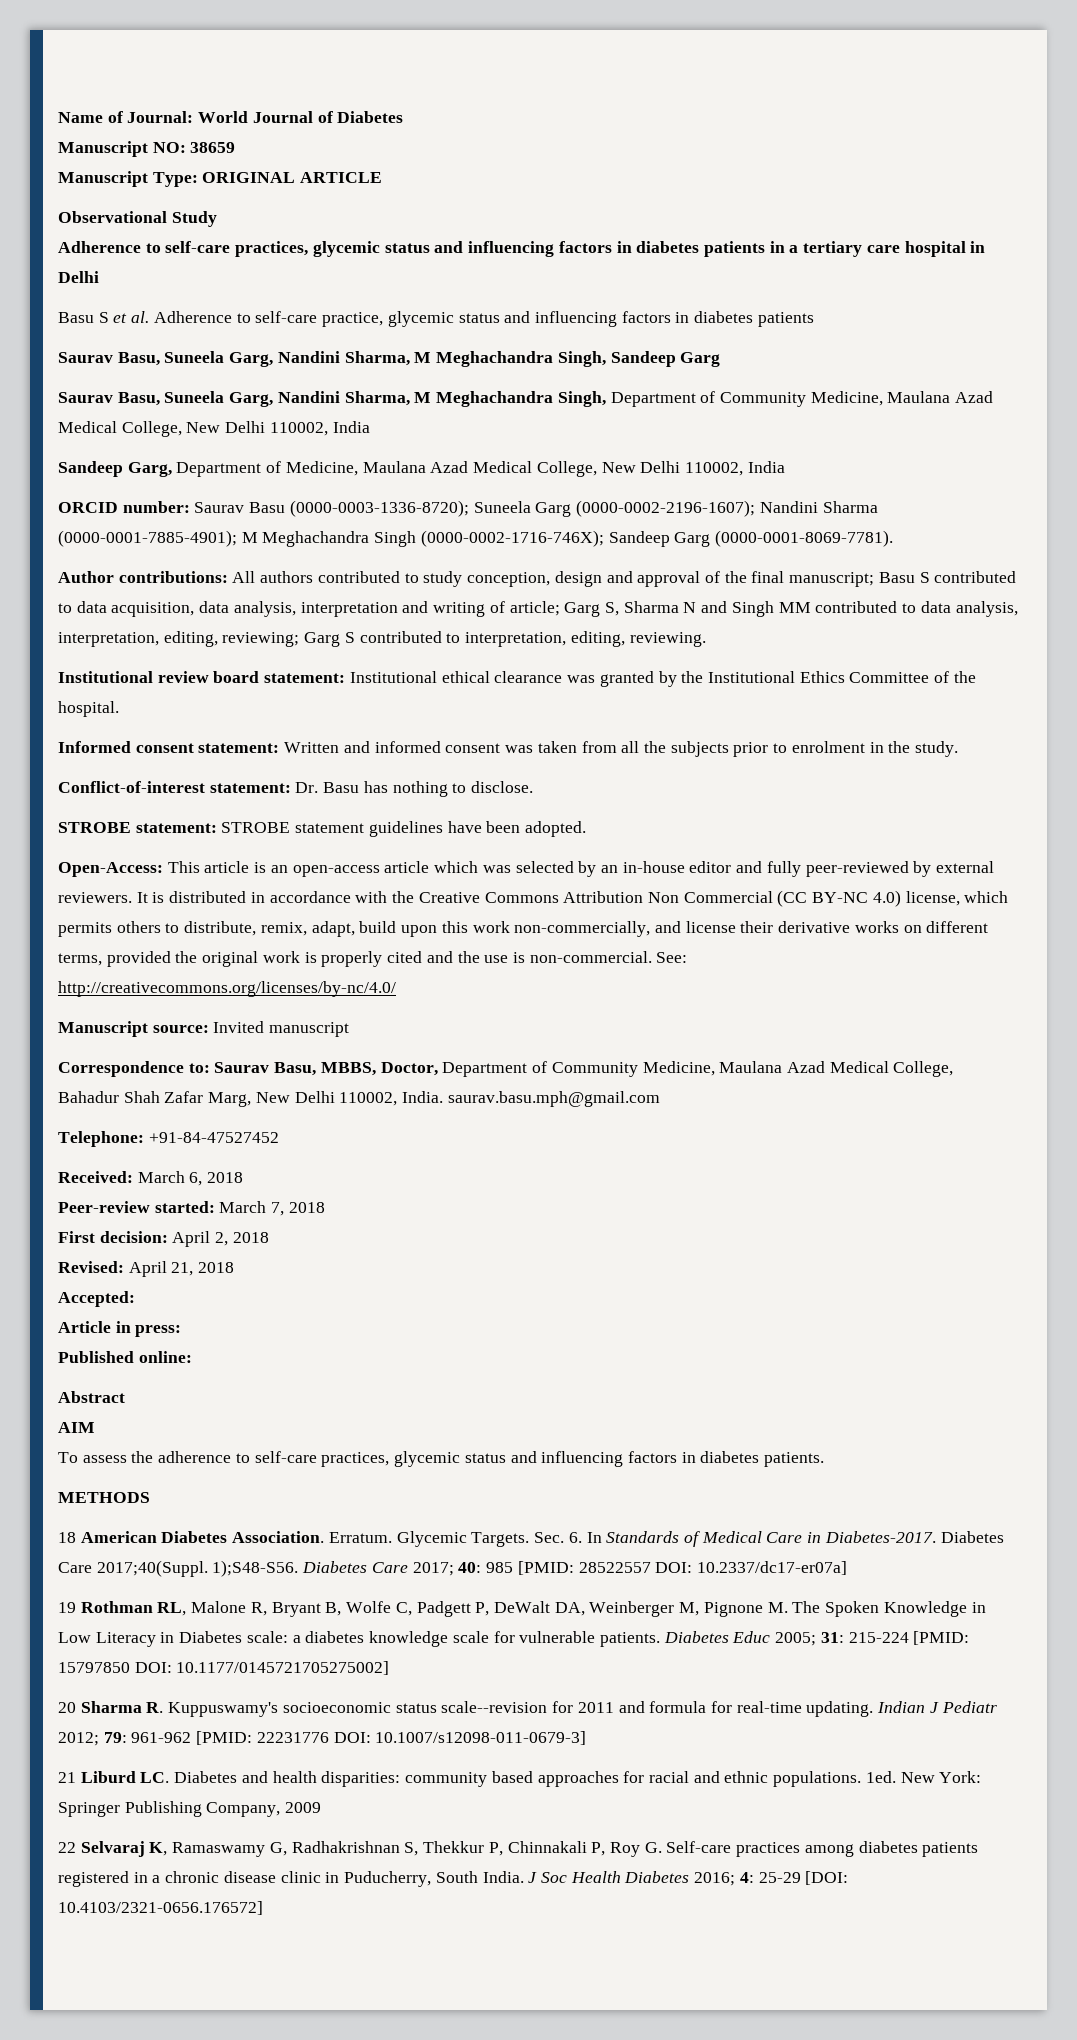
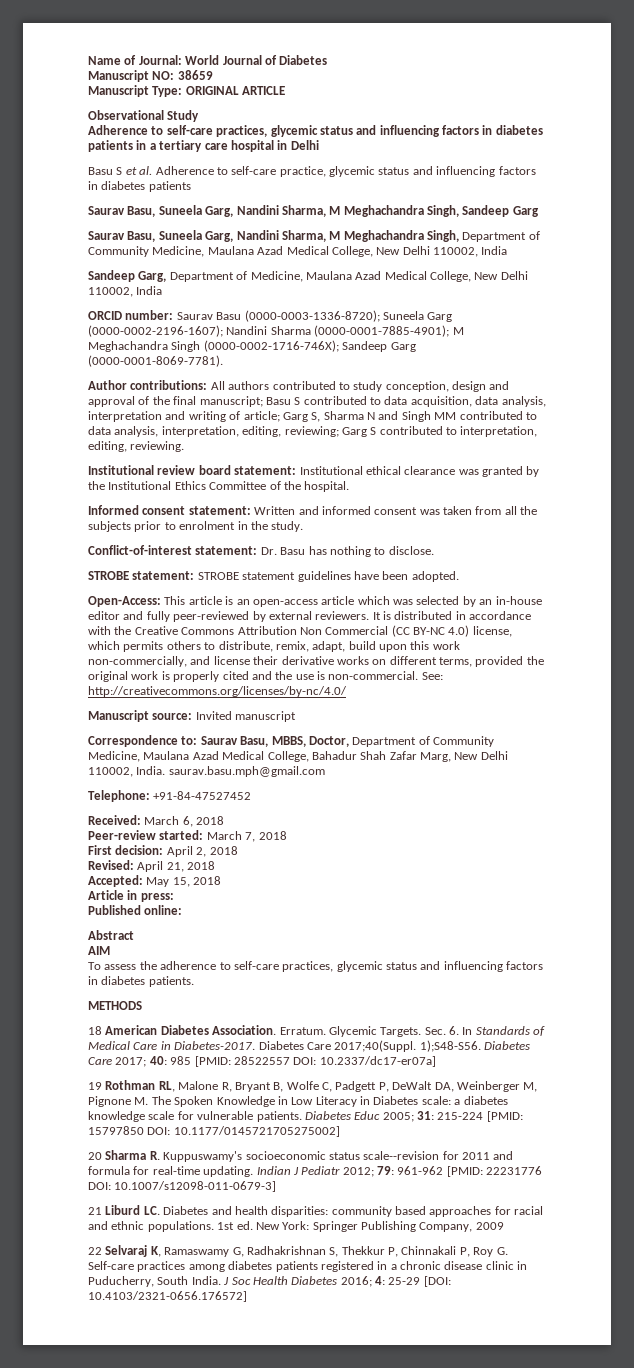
(135, 1299) none -> [146,876,222,887] May 15, 2018
[865,1771,896,1783] 1ed. -> [217,1221,253,1230] 1st ed.

